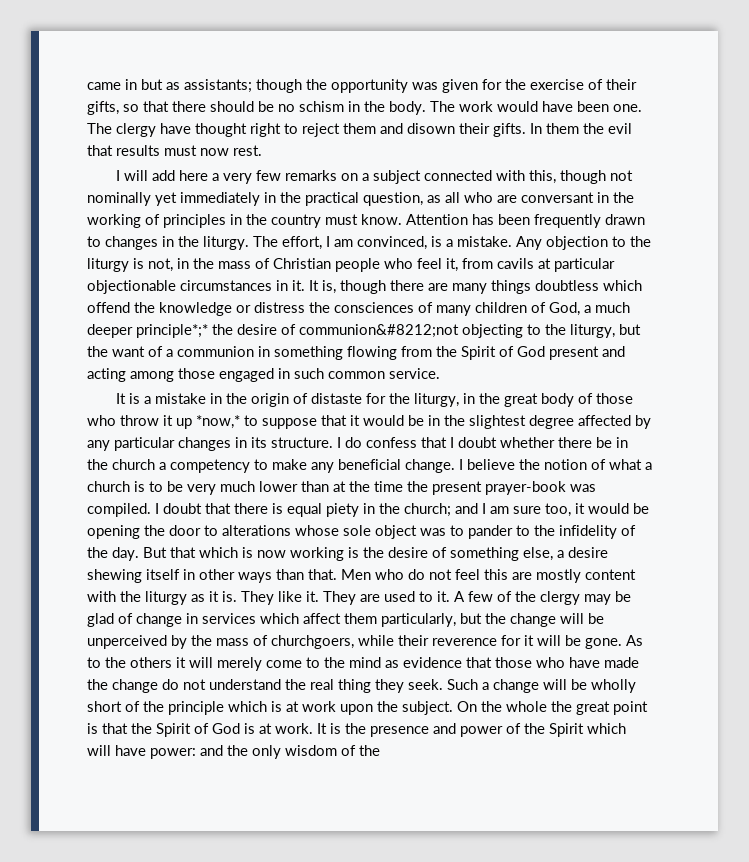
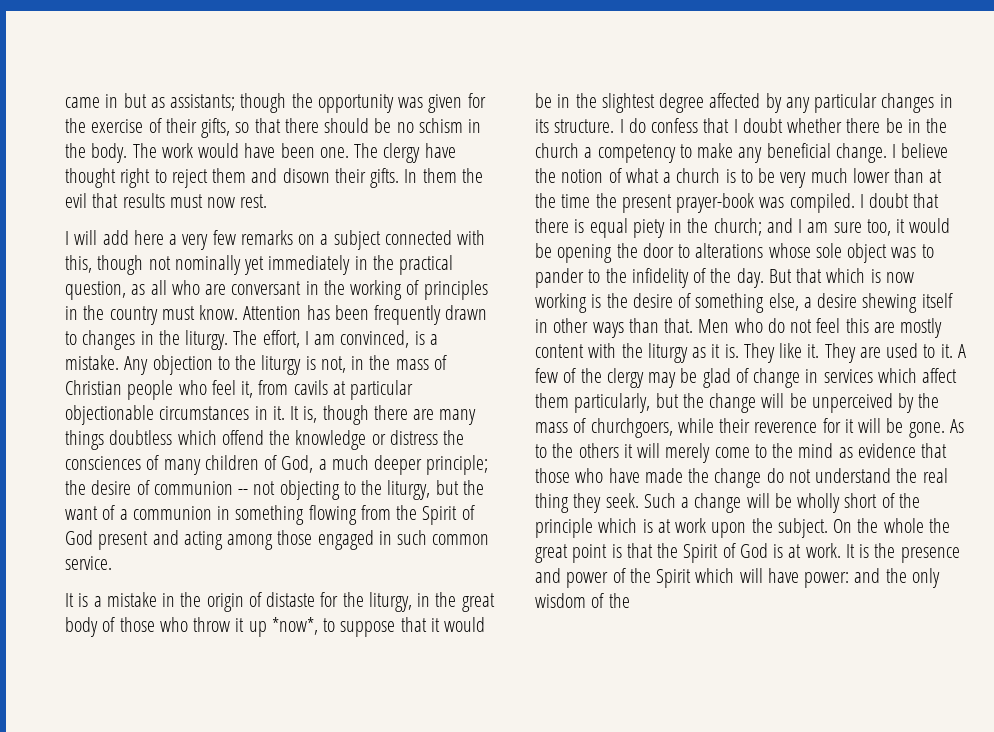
[136,324,459,338] principle*;* the desire of communion&#8212;not -> [426,455,489,475] [65,480,276,495] principle; the desire of communion -- not
[196,415,240,429] *now,* -> [271,617,318,635] *now*,

